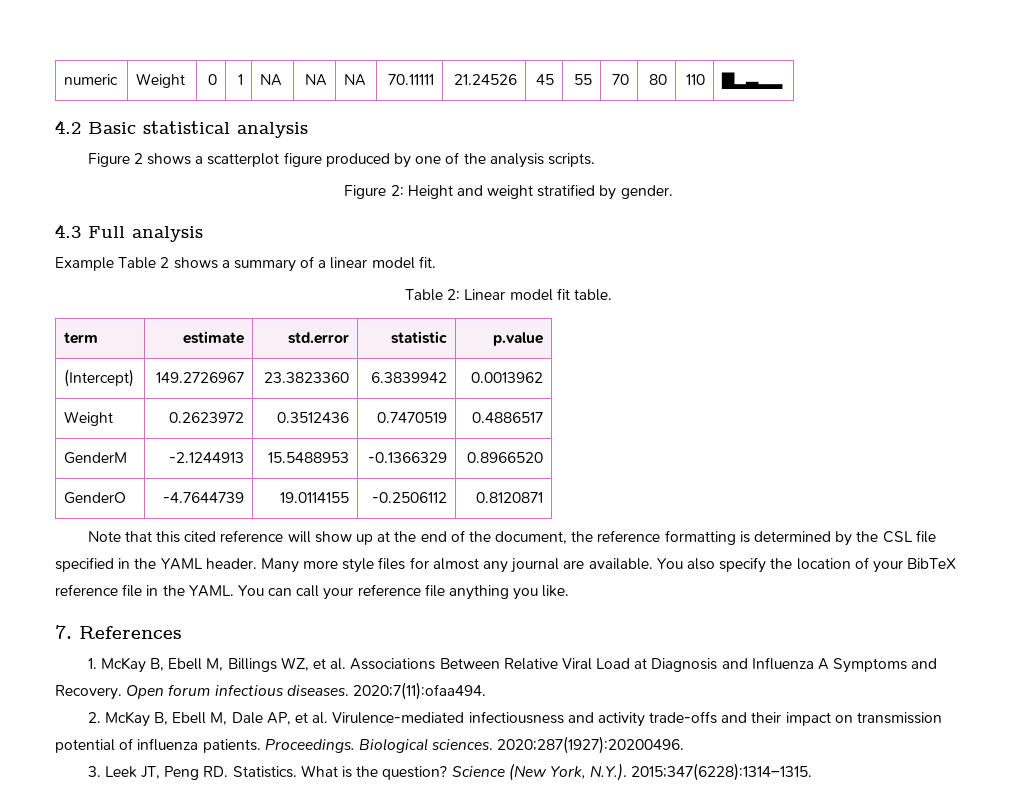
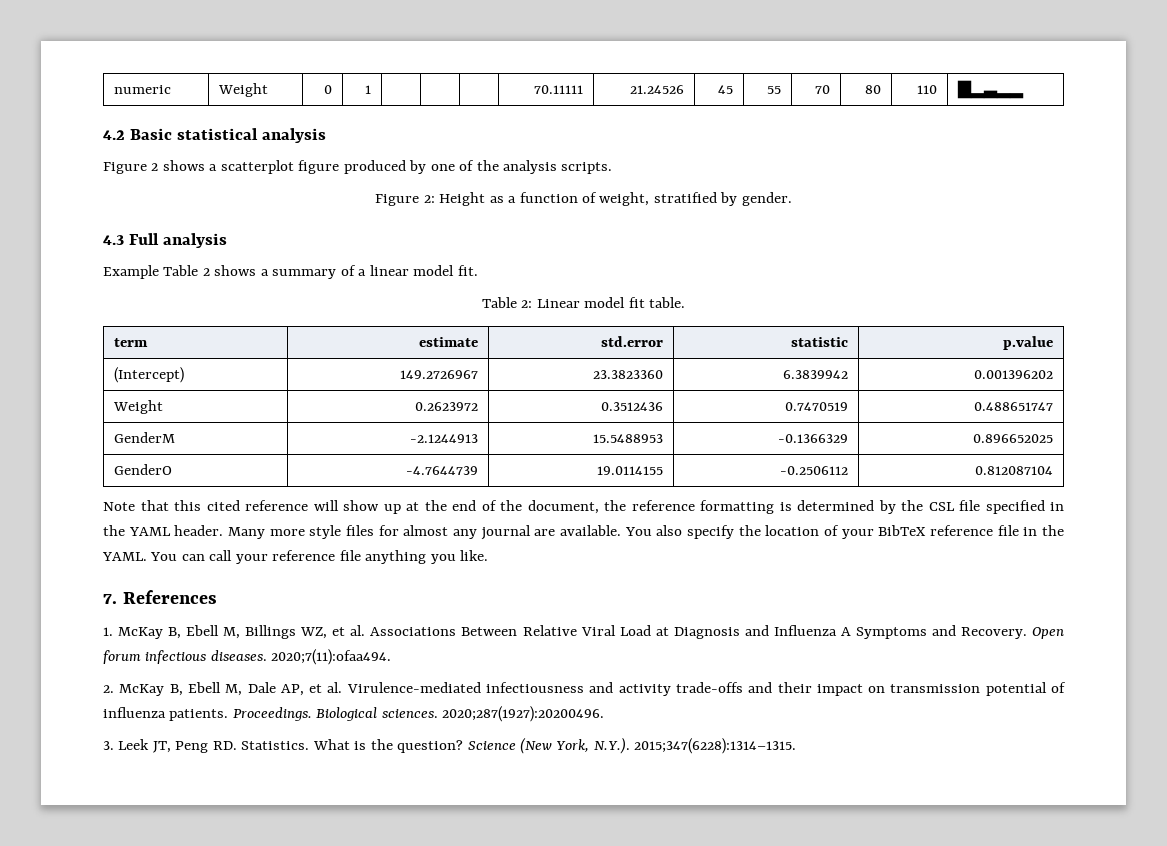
[260,74,283,86] [304,74,327,86] [344,74,367,86] NA | NA | NA -> (372, 89) | |
[456,185,534,199] and weight -> [489,192,650,206] as a function of weight,
[470,372,543,383] 0.0013962 -> [974,370,1054,379] 0.001396202
[471,412,543,423] 0.4886517 -> [974,402,1054,411] 0.488651747
[466,452,543,463] 0.8966520 -> [973,434,1054,443] 0.896652025
[475,492,543,503] 0.8120871 -> [975,466,1054,475] 0.812087104

